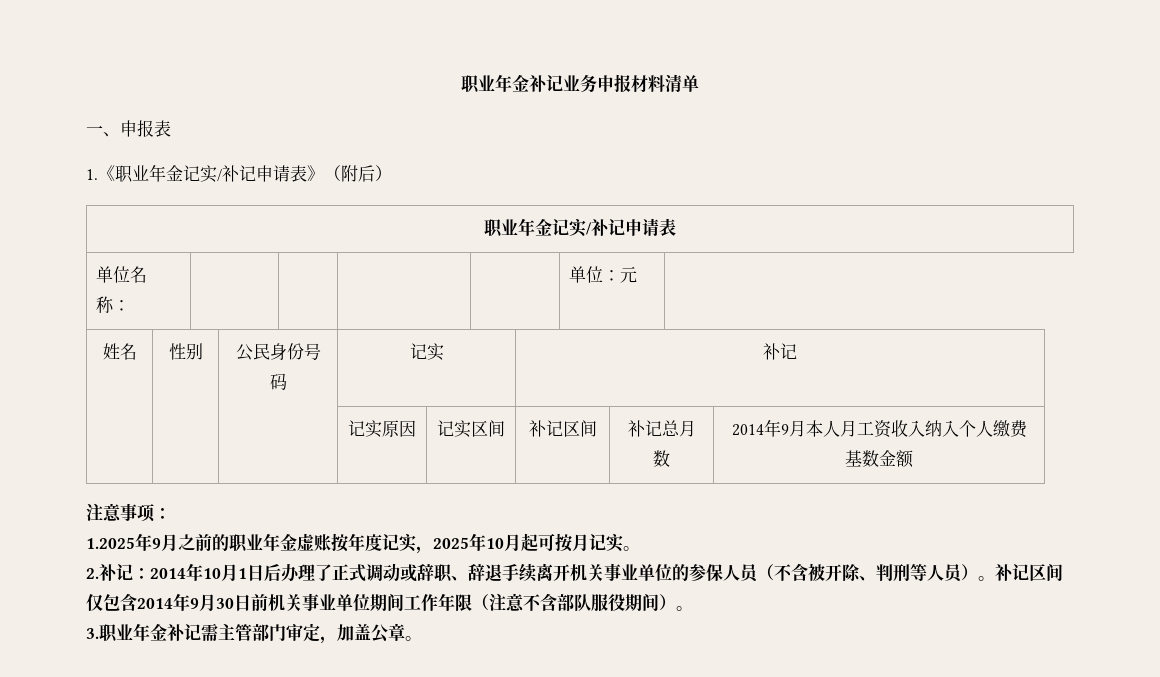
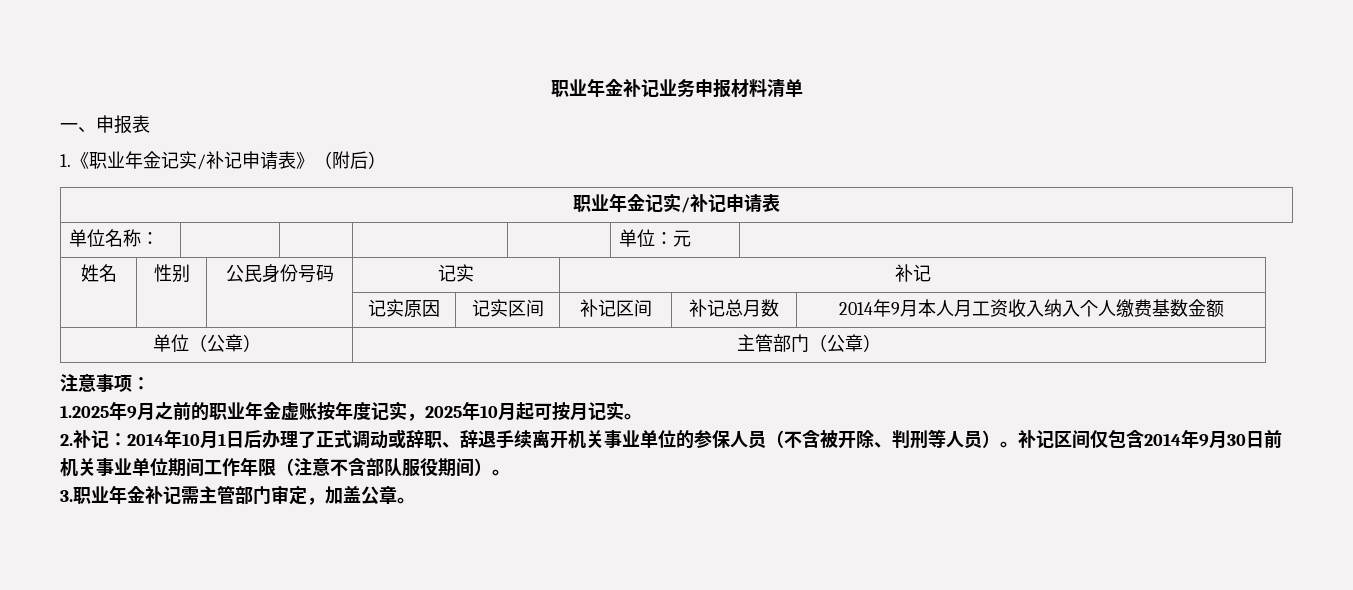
(914, 459) none -> [152,334,261,352] [737,334,882,352] // 单位（公章） | 主管部门（公章）

